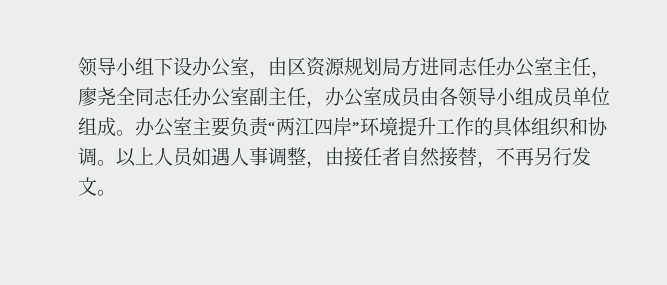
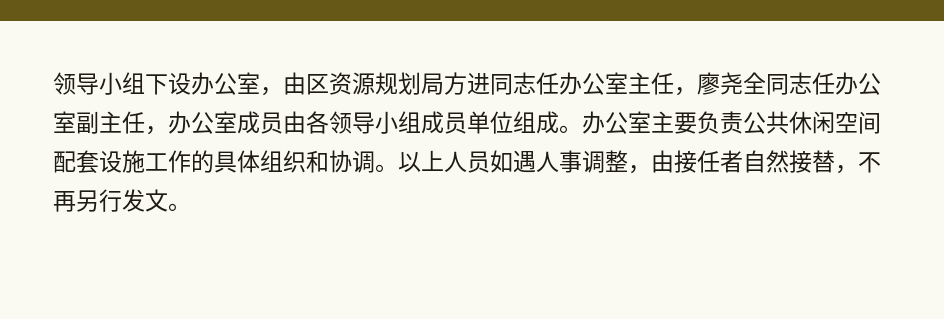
[268,117,436,136] “两江四岸”环境提升 -> [743,111,881,134] [53,150,145,173] 公共休闲空间配套设施

